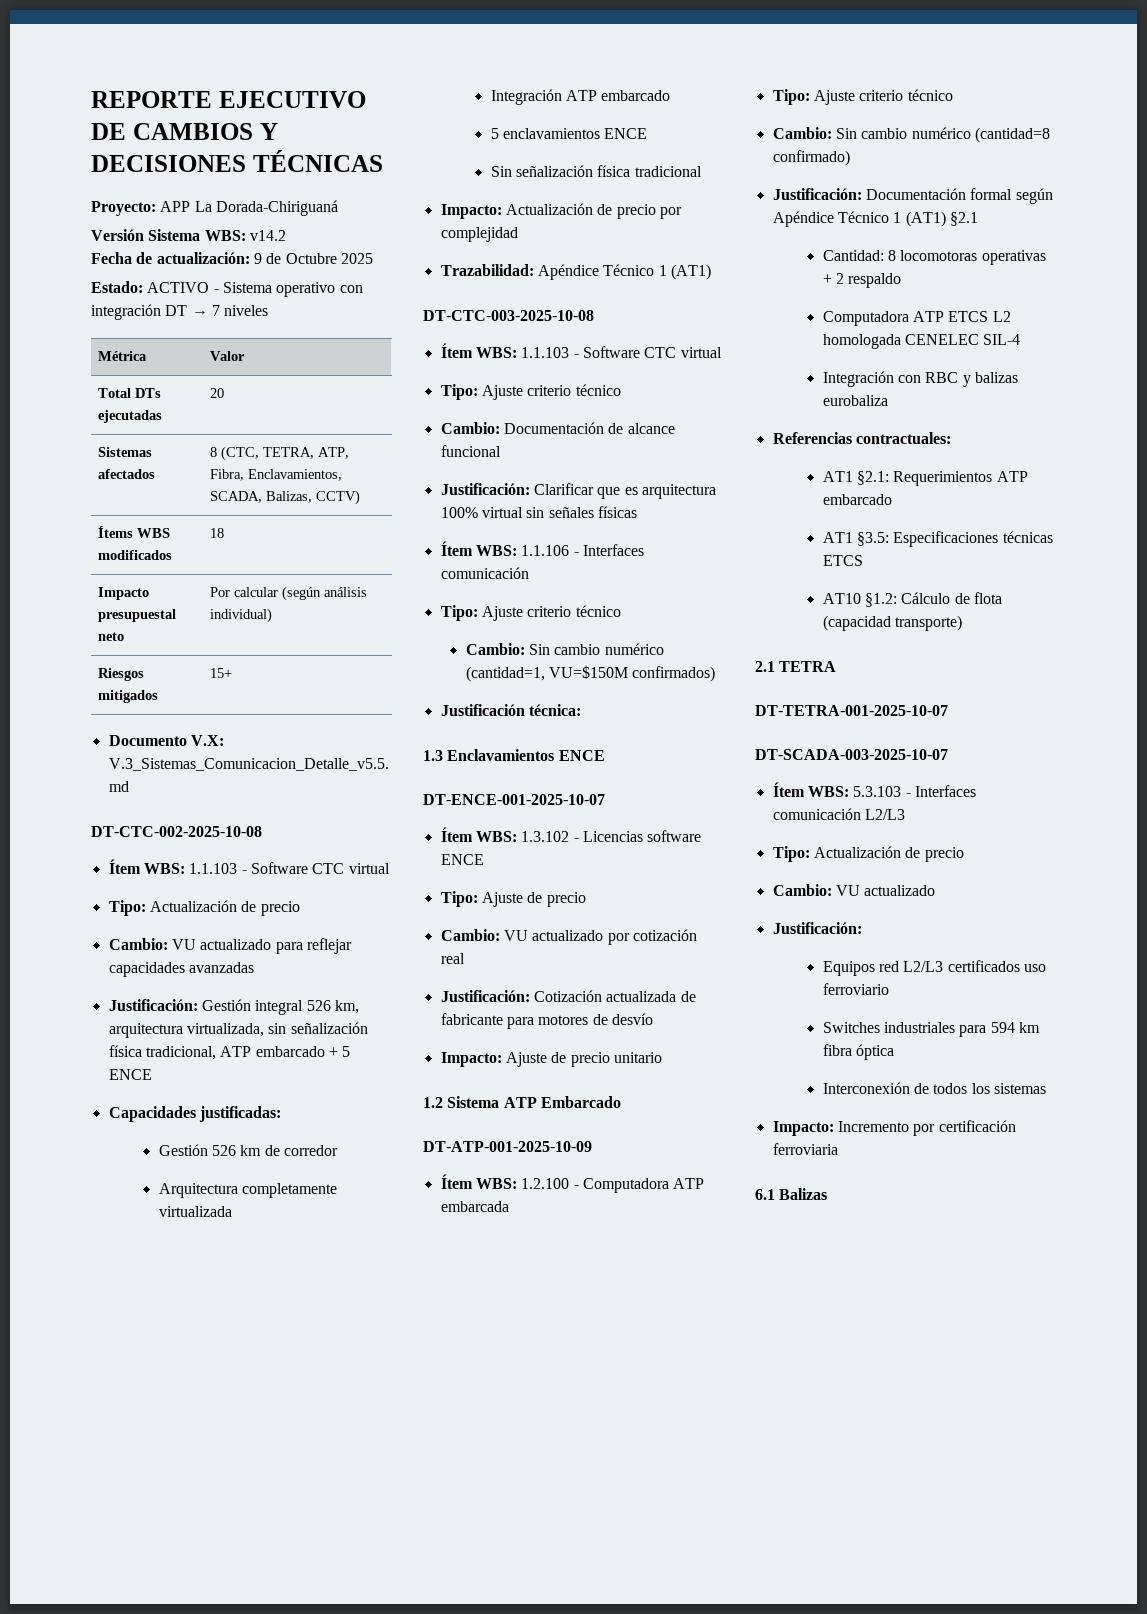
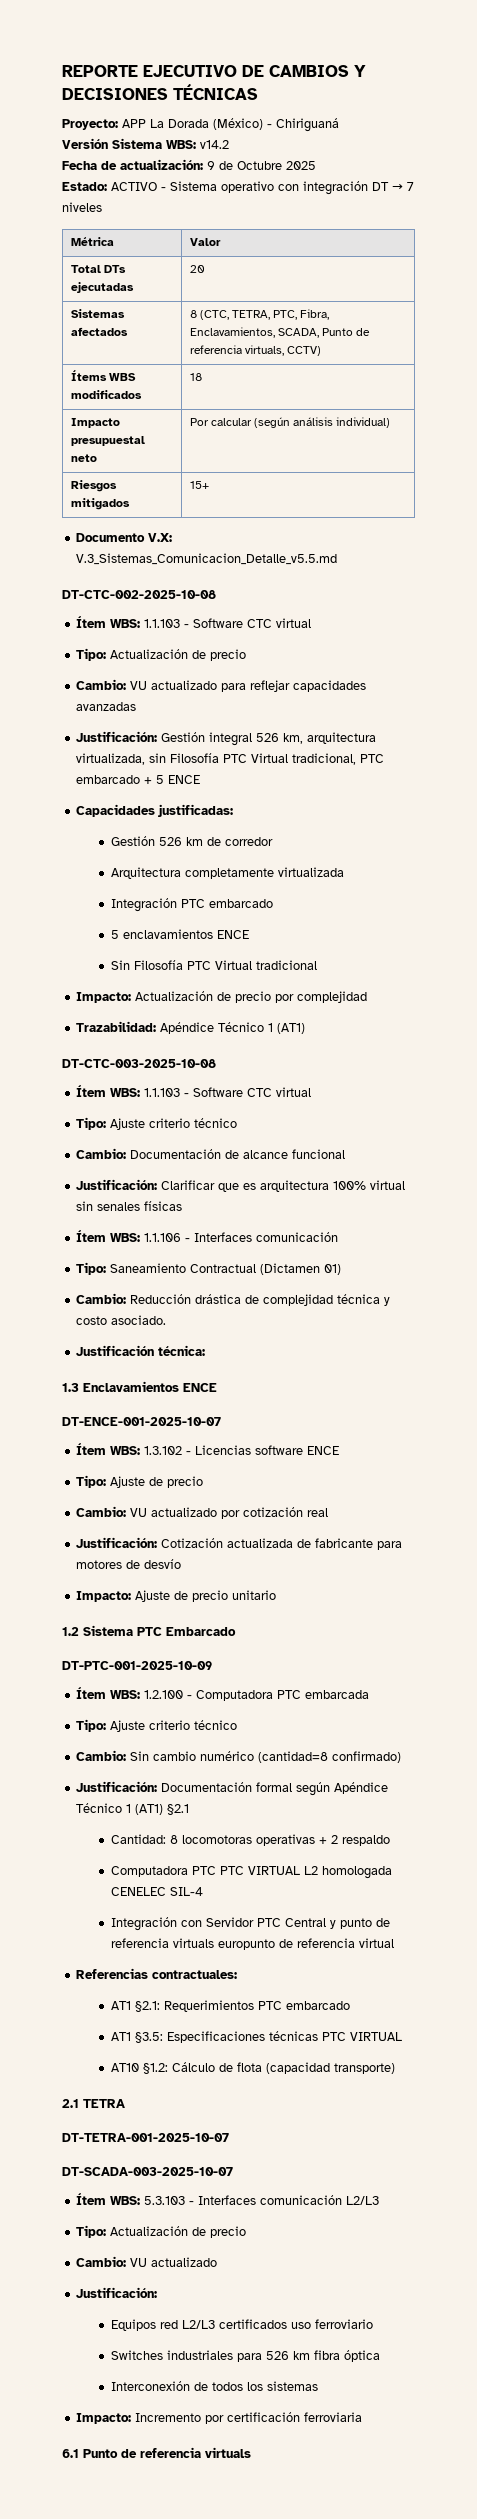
[215,200,338,216] Dorada-Chiriguaná -> [168,118,339,132] Dorada (México) - Chiriguaná
[318,447,350,459] ATP, -> [272,310,297,320] PTC,
[266,491,313,503] Balizas, -> [321,328,370,336] [189,345,284,356] Punto de referencia virtuals,
[290,1022,368,1034] [108,1045,252,1060] señalización física tradicional, ATP -> [170,753,385,765] Filosofía PTC Virtual tradicional, PTC
[565,90,597,101] ATP -> [180,899,205,908] PTC
[515,165,631,177] señalización física -> [133,960,252,970] Filosofía PTC Virtual
[548,507,594,518] señales -> [97,1202,141,1211] senales
[481,605,621,621] [465,643,664,655] [465,665,716,682] Ajuste criterio técnico // Cambio: Sin cambio numérico (cantidad=1, VU=$150M confirmados) -> [110,1263,342,1275] [76,1293,391,1306] [76,1315,167,1325] Saneamiento Contractual (Dictamen 01) // Cambio: Reducción drástica de complejidad técnica y costo asociado.
[503,1097,537,1108] ATP -> [137,1627,162,1636] PTC
[423,1141,592,1152] DT-ATP-001-2025-10-09 -> [62,1661,212,1670] DT-PTC-001-2025-10-09
[673,1178,705,1189] ATP -> [277,1690,302,1699] PTC
[912,311,989,322] ATP ETCS -> [191,1866,300,1875] PTC PTC VIRTUAL
[925,372,1018,387] [822,395,888,406] RBC y balizas eurobaliza -> [205,1917,390,1929] [110,1938,394,1950] Servidor PTC Central y punto de referencia virtuals europunto de referencia virtual
[996,471,1028,482] ATP -> [257,2001,282,2010] PTC
[822,555,863,566] ETCS -> [321,2032,402,2041] PTC VIRTUAL
[990,1022,1015,1033] 594 -> [265,2351,289,2360] 526
[779,1188,828,1200] Balizas -> [83,2447,251,2458] Punto de referencia virtuals

